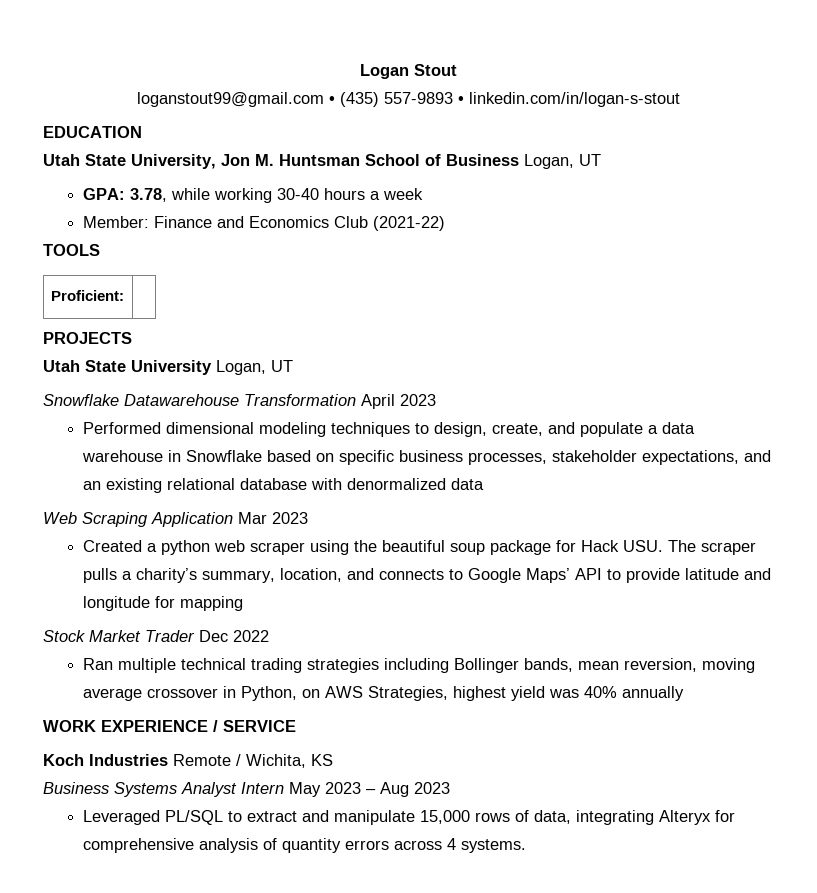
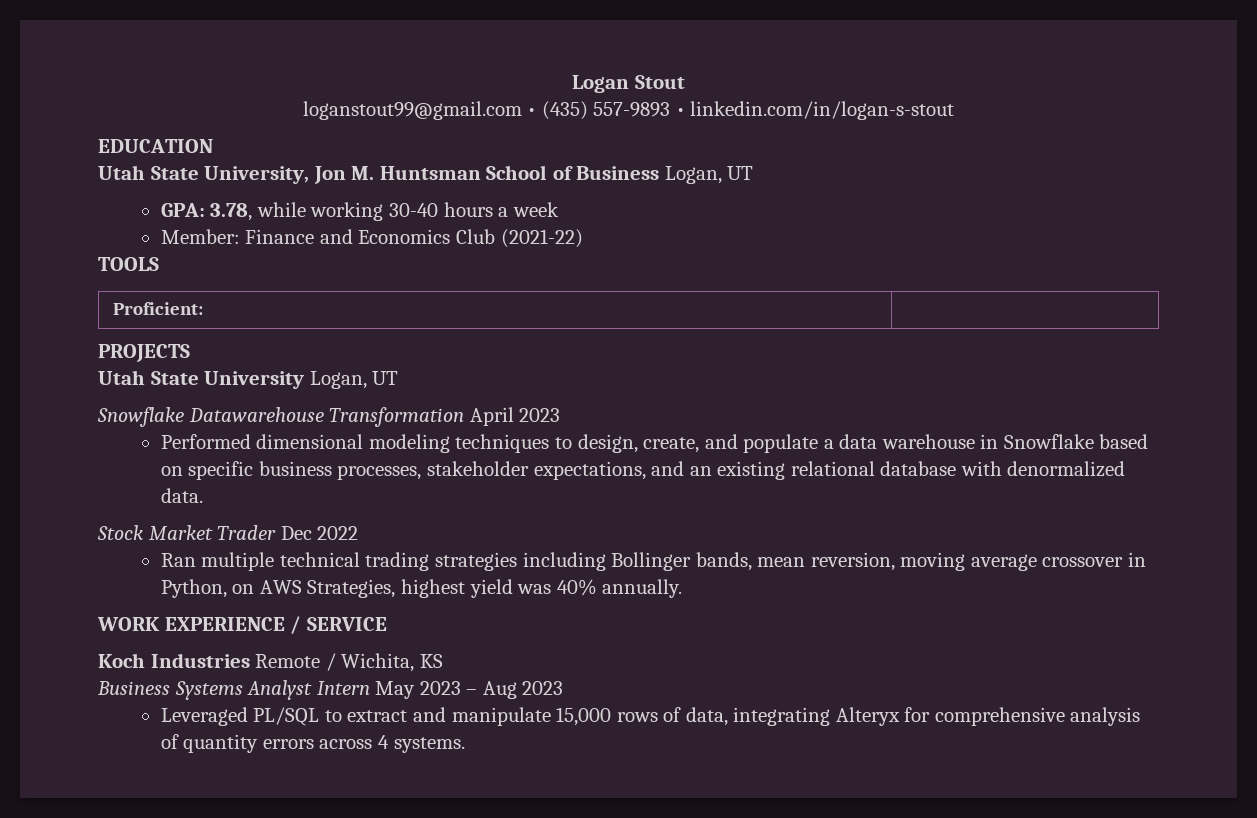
[450,478,484,490] [43,512,308,527] [82,540,756,555] [82,568,771,583] [82,596,243,611] data // Web Scraping Application Mar 2023 // Created a python web scraper using the beautiful soup package for Hack USU. The scraper pulls a charity’s summary, location, and connects to Google Maps’ API to provide latitude and longitude for mapping -> [160,488,203,503] data.
[621,686,684,701] annually -> [602,579,684,598] annually.

